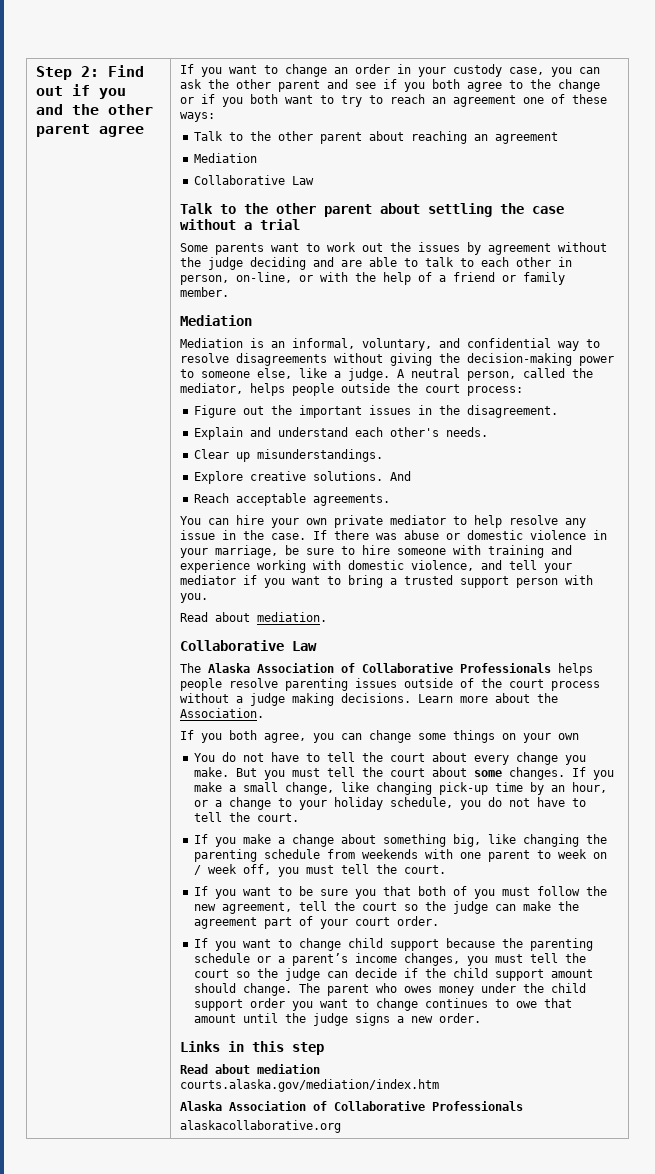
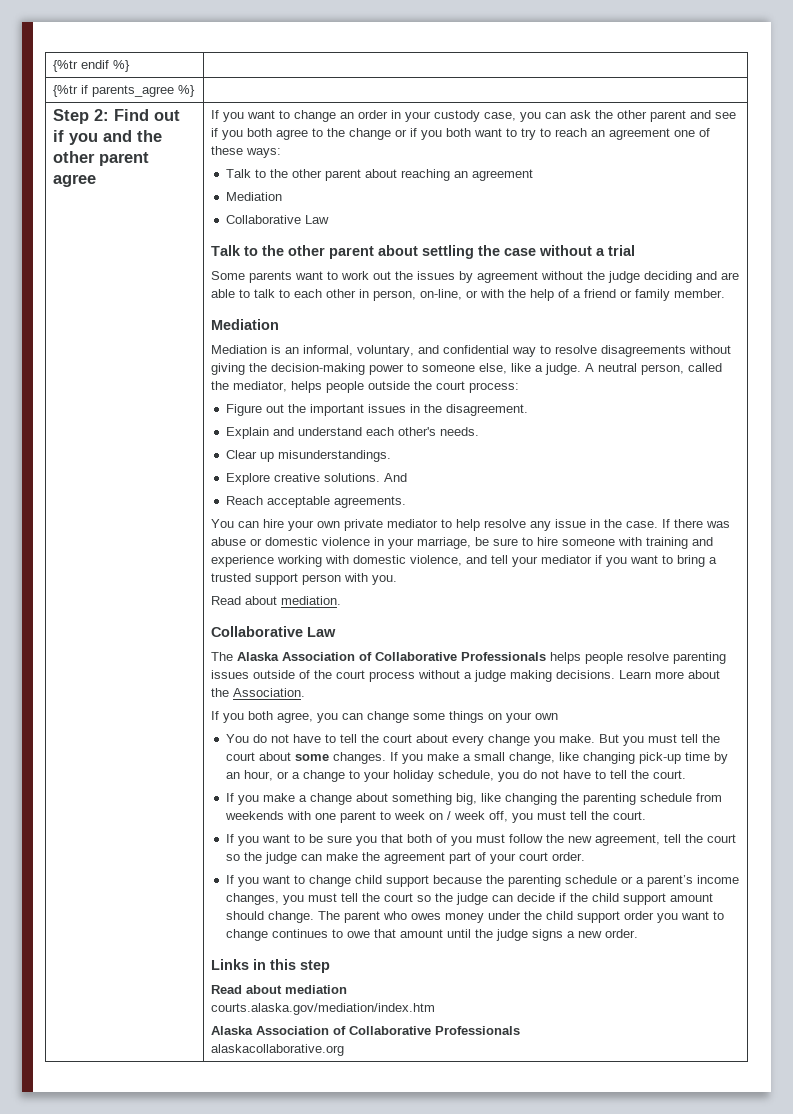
(36, 73) none -> [53,60,131,72] [53,85,196,97] {%tr endif %} | // {%tr if parents_agree %} | //

